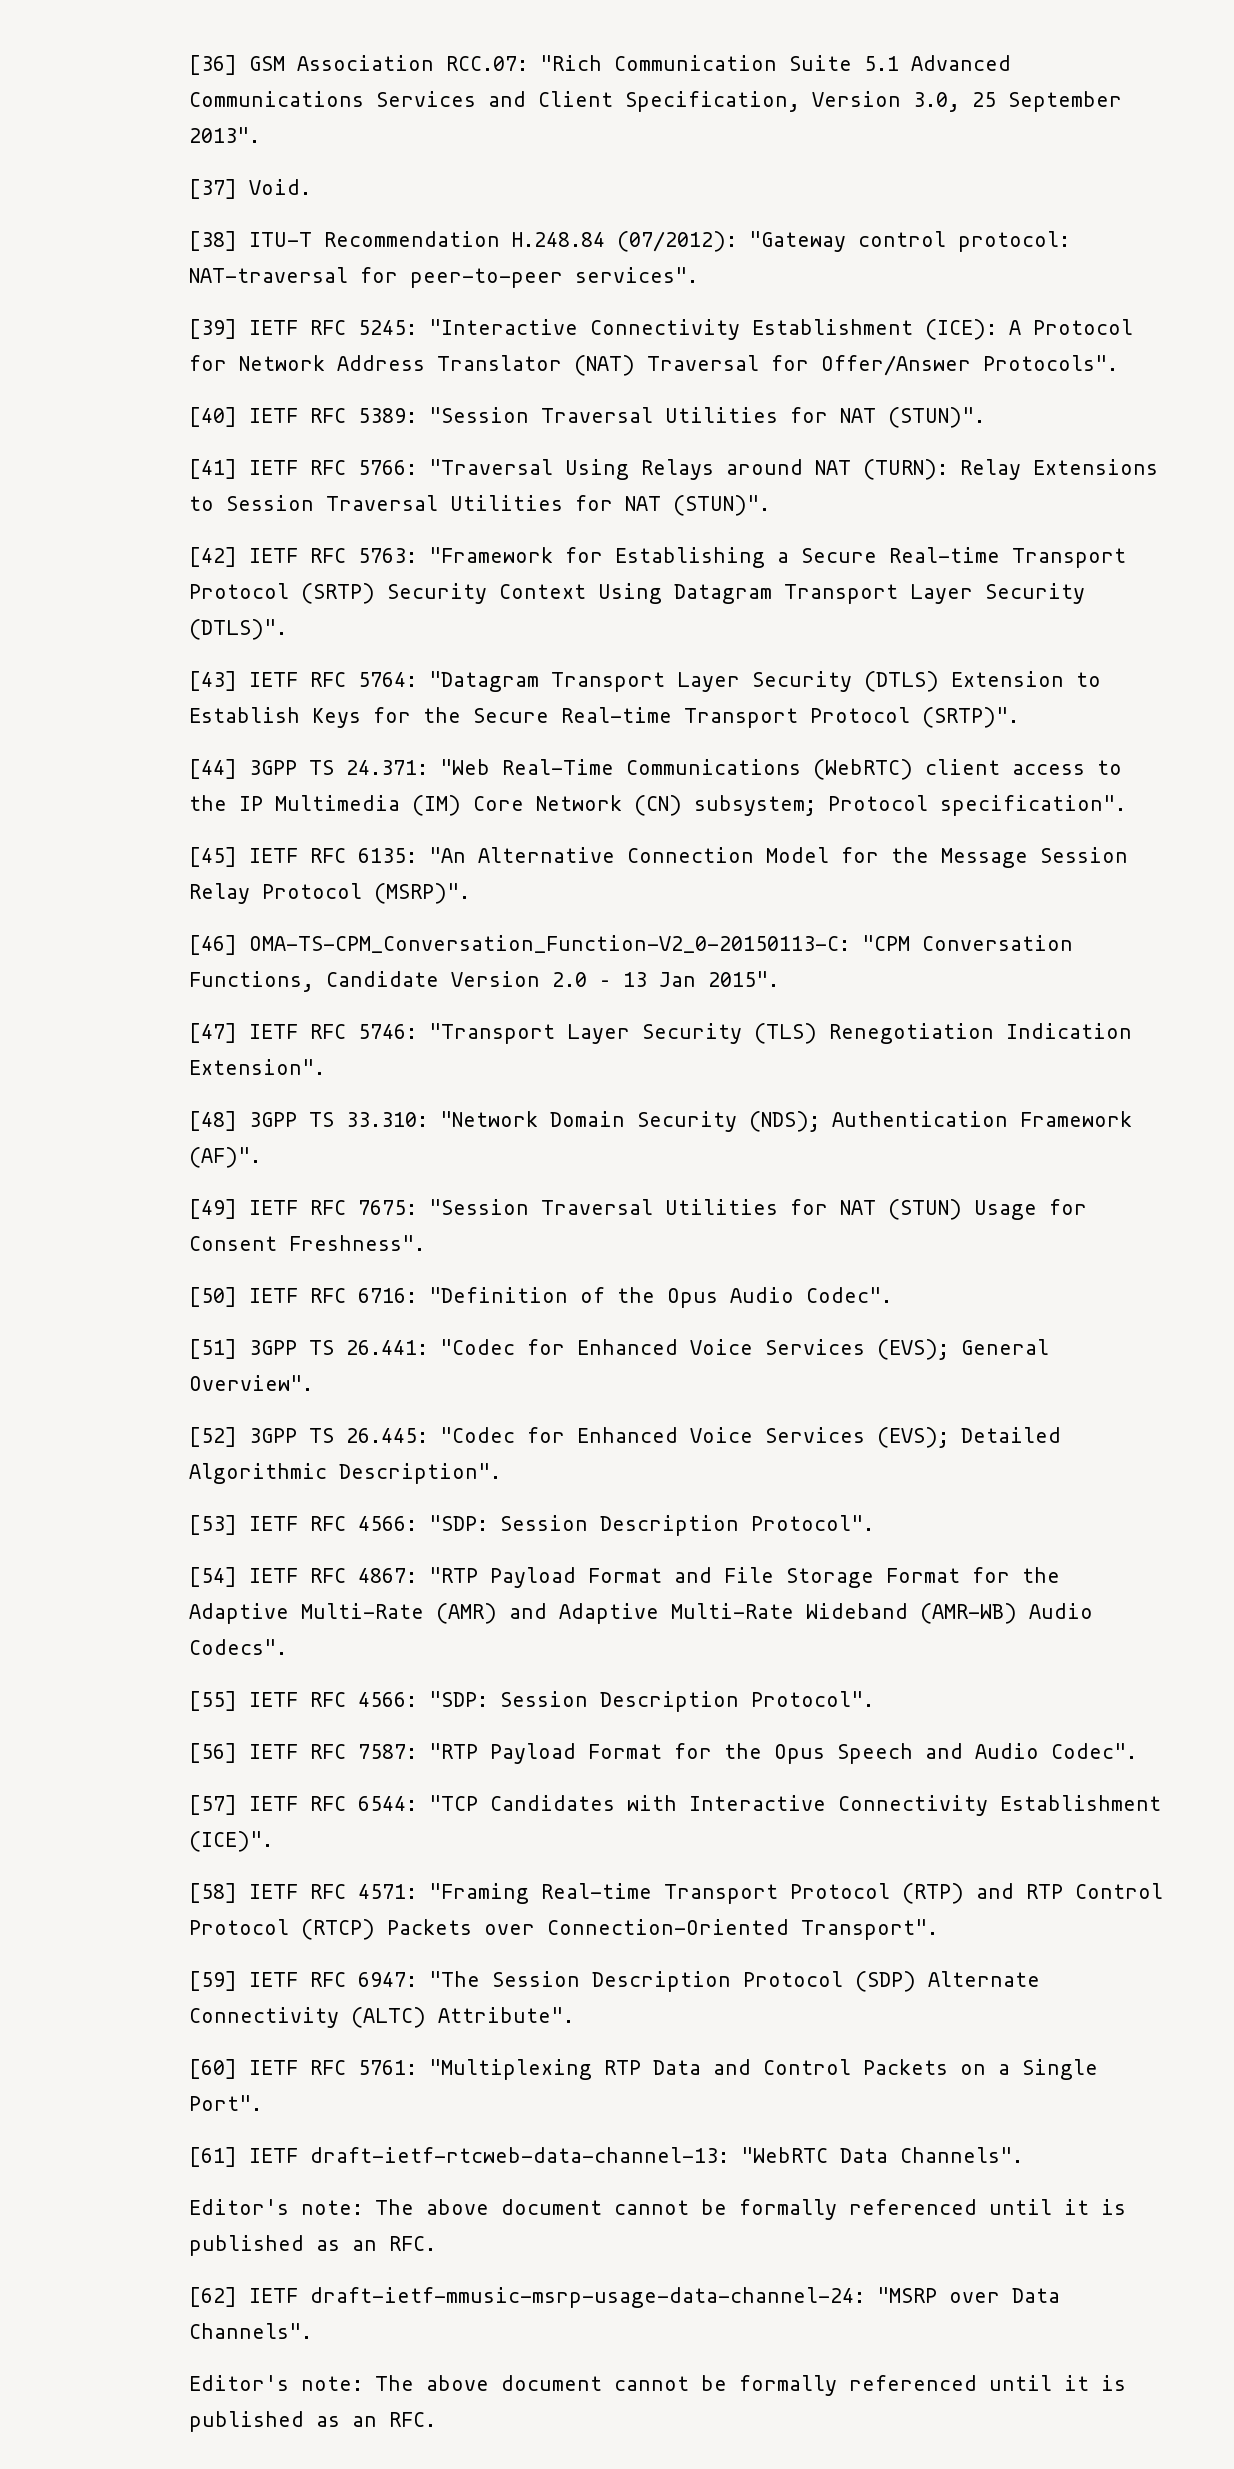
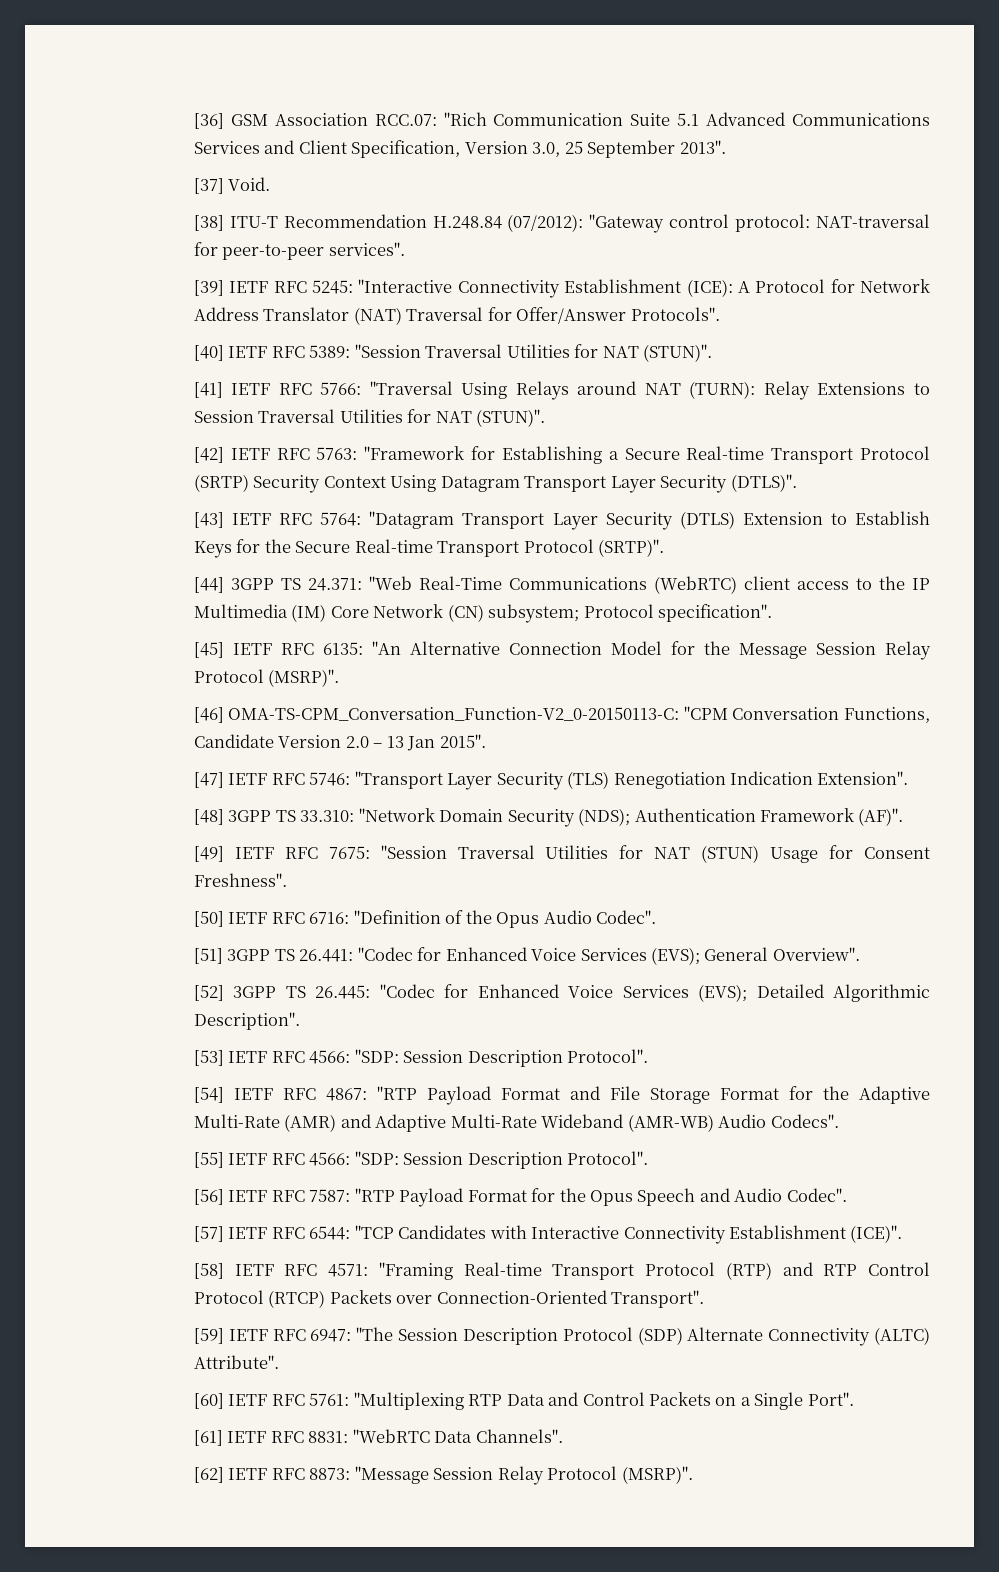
[309,2147,729,2163] draft-ietf-rtcweb-data-channel-13: -> [270,1431,349,1443] RFC 8831:
[188,2199,1126,2220] [188,2235,436,2256] [188,2287,1060,2308] [188,2323,312,2339] [188,2375,1126,2396] [188,2411,436,2432] Editor's note: The above document cannot be formally referenced until it is published as an RFC. // [62] IETF draft-ietf-mmusic-msrp-usage-data-channel-24: "MSRP over Data Channels". // Editor's note: The above document cannot be formally referenced until it is published as an RFC. -> [193,1466,693,1485] [62] IETF RFC 8873: "Message Session Relay Protocol (MSRP)".

